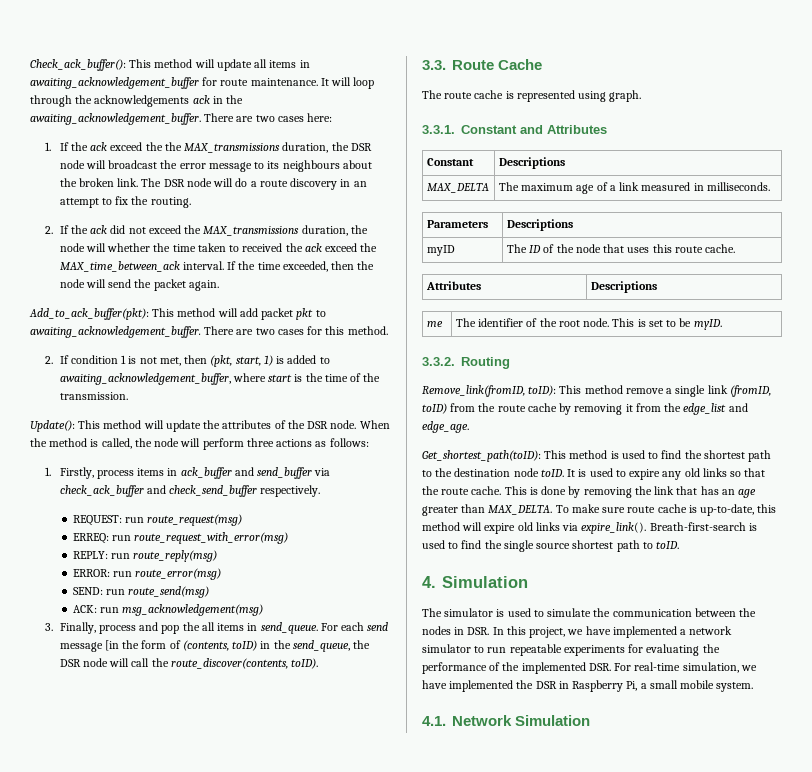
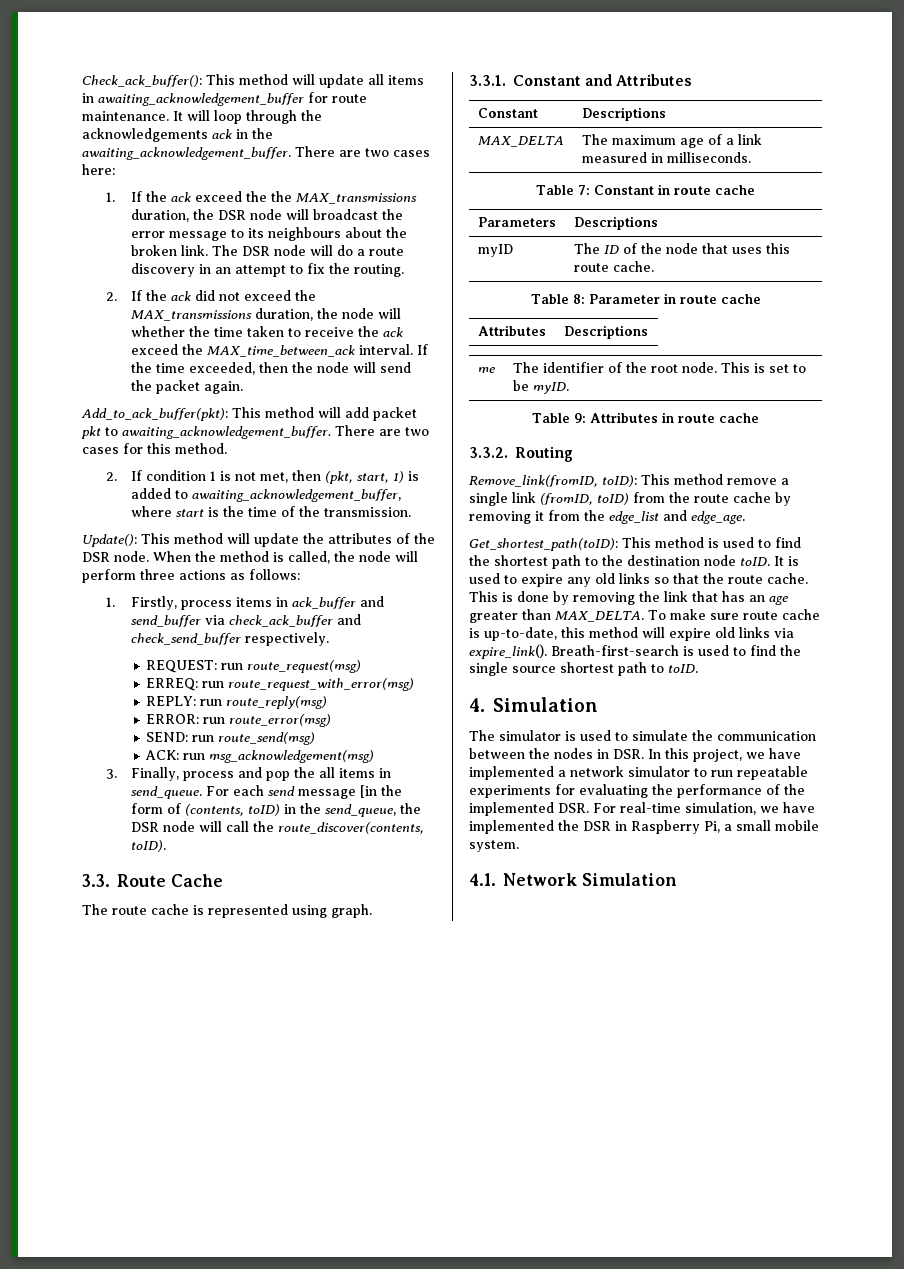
[242,243,283,252] received -> [304,327,354,337] receive
(770, 186) none -> [536,184,755,195] // Table 7: Constant in route cache
(736, 248) none -> [530,293,761,304] // Table 8: Parameter in route cache
(722, 324) none -> [532,412,759,423] // Table 9: Attributes in route cache

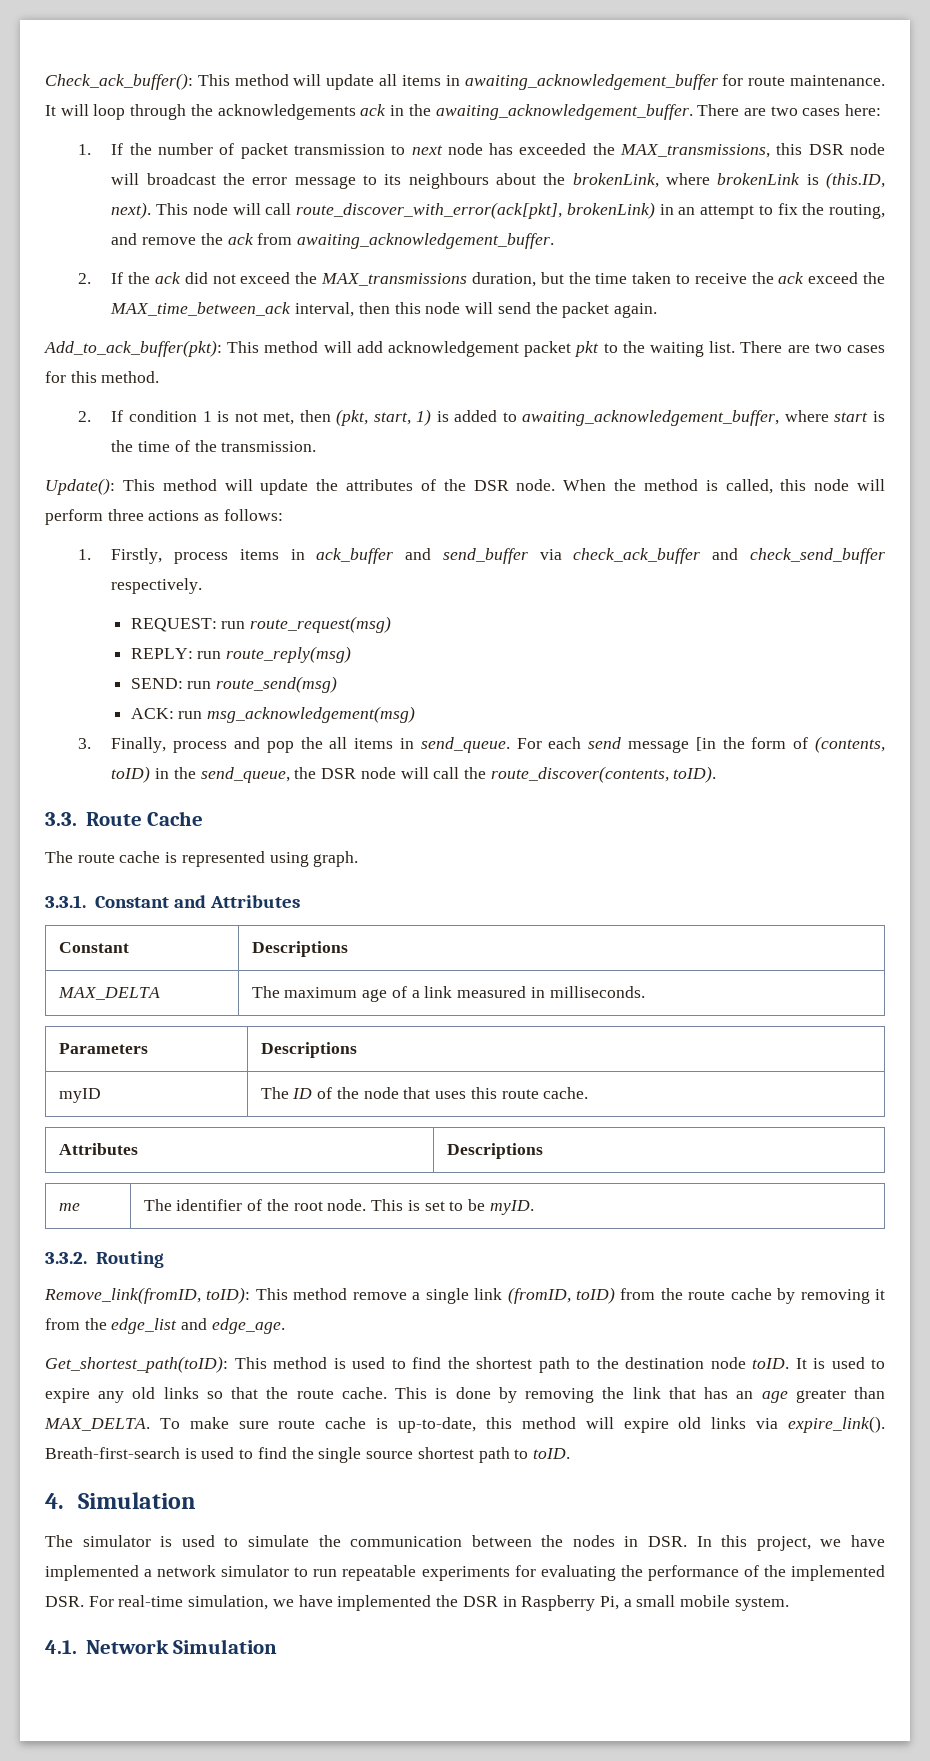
[170,191,417,204] [130,209,214,222] ack exceed the the MAX_transmissions duration, the -> [158,143,803,159] number of packet transmission to next node has exceeded the MAX_transmissions, this
[130,245,404,256] [130,263,195,277] broken link. The DSR node will do a route discovery -> [572,172,885,189] [111,202,655,219] brokenLink, where brokenLink is (this.ID, next). This node will call route_discover_with_error(ack[pkt], brokenLink)
[353,264,404,277] routing. -> [829,204,886,219] [111,233,555,249] routing, and remove the ack from awaiting_acknowledgement_buffer.
[316,308,401,319] [130,326,185,337] the node will whether -> [540,272,564,284] but
[358,344,428,355] [130,362,313,375] interval. If the time exceeded, then the -> [295,302,421,317] interval, then this
(369, 412) none -> [387,341,519,357] acknowledgement
[122,426,331,439] awaiting_acknowledgement_buffer. -> [622,341,736,357] the waiting list.
[334,551,355,562] the -> [780,479,807,491] this
[146,678,415,691] // ERREQ: run route_request_with_error(msg) -> (392, 624) none
[146,714,332,727] // ERROR: run route_error(msg) -> (352, 654) none
[536,184,755,195] // Table 7: Constant in route cache -> (645, 992) none
[530,293,761,304] // Table 8: Parameter in route cache -> (589, 1093) none
[532,412,759,423] // Table 9: Attributes in route cache -> (534, 1207) none

